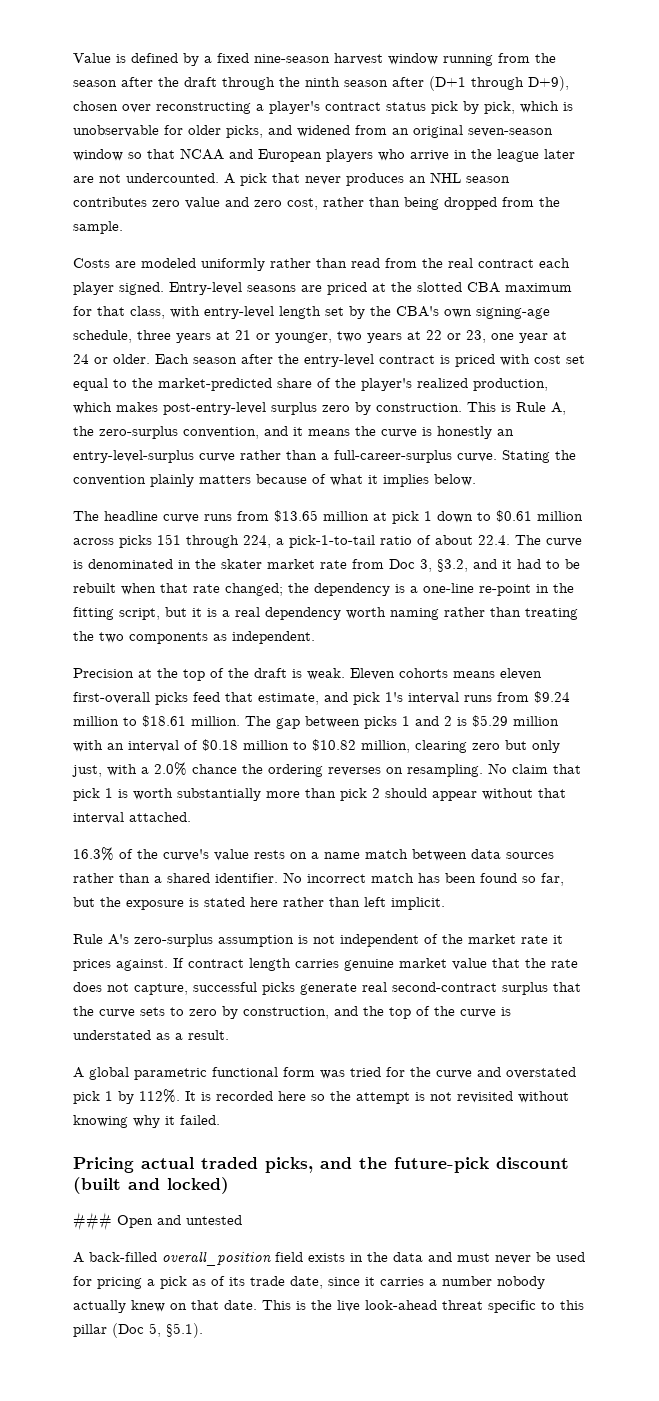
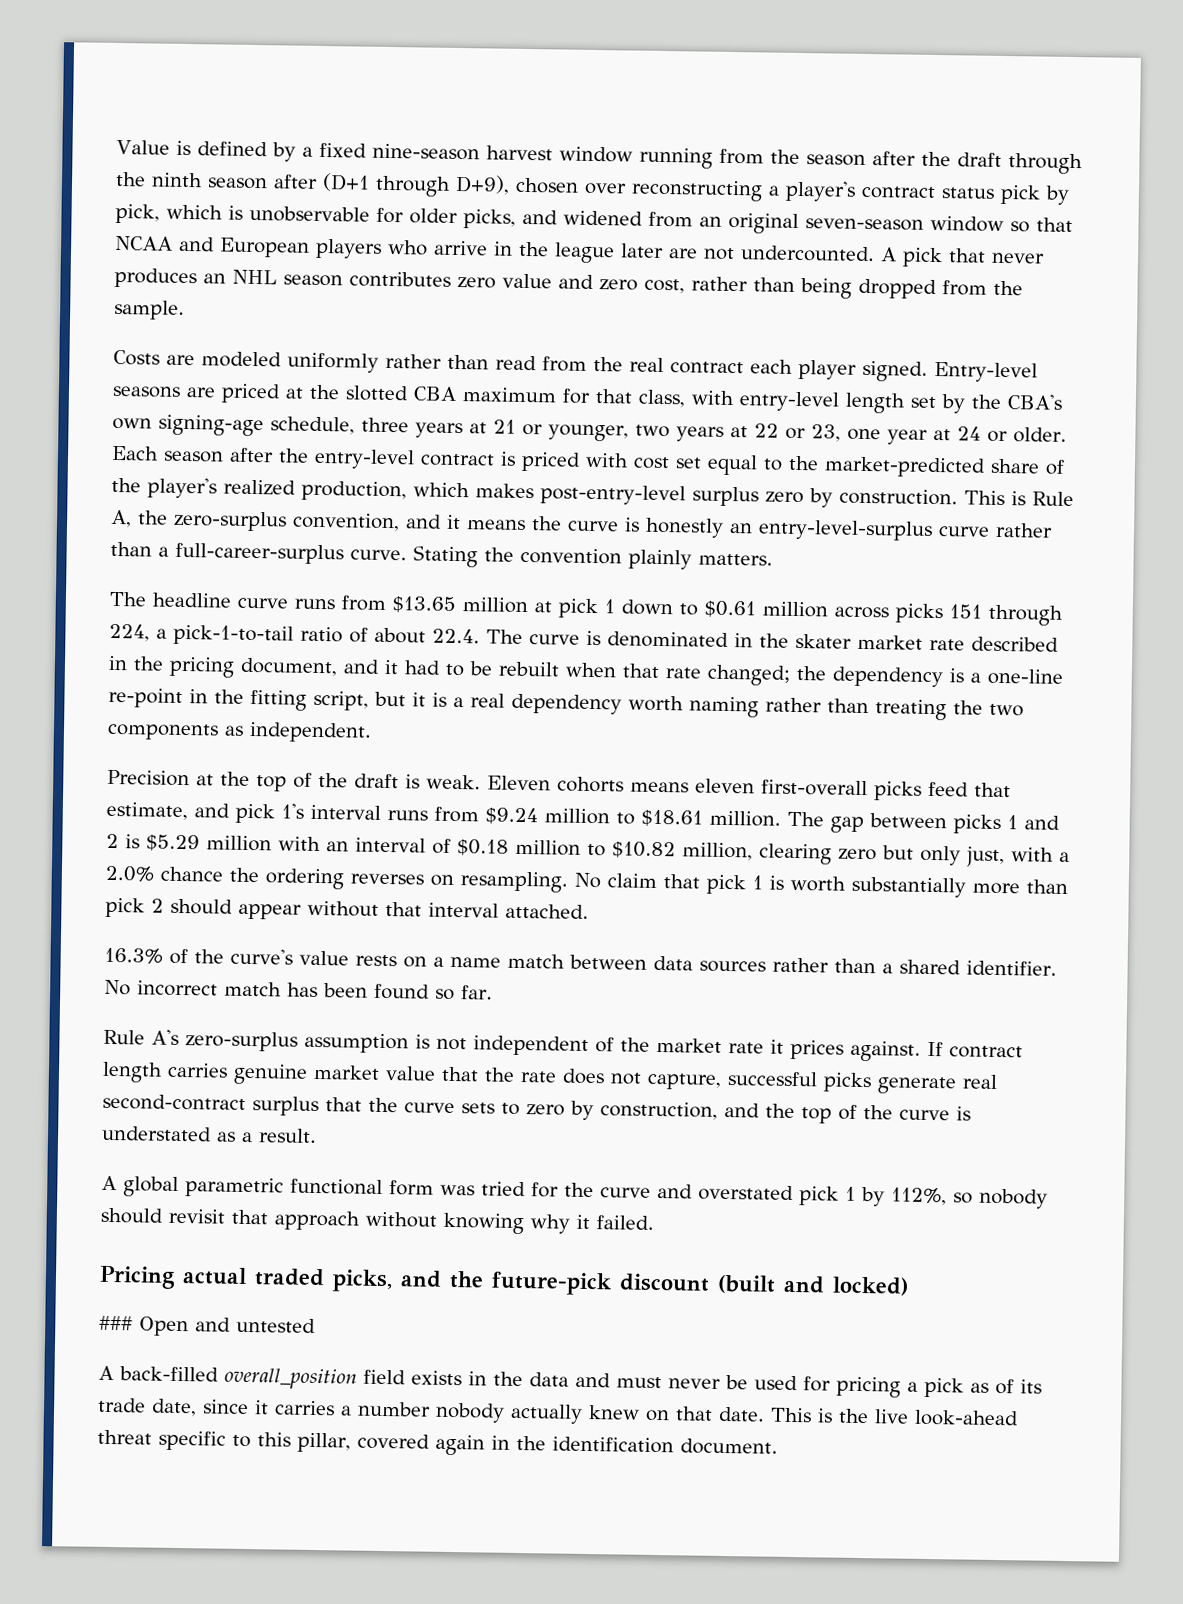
[199,474,476,487] matters because of what it implies below. -> [698,553,773,566] matters.
[352,559,468,572] from Doc 3, §3.2, -> [971,636,1059,652] [108,655,338,678] described in the pricing document,
[541,873,564,886] [73,897,445,910] far, but the exposure is stated here rather than left implicit. -> [461,985,493,1000] far.
[139,1089,513,1104] 112%. It is recorded here so the attempt is not revisited -> [891,1187,1048,1209] [100,1207,360,1231] 112%, so nobody should revisit that approach
[73,1323,203,1338] pillar (Doc 5, §5.1). -> [297,1432,778,1456] pillar, covered again in the identification document.

